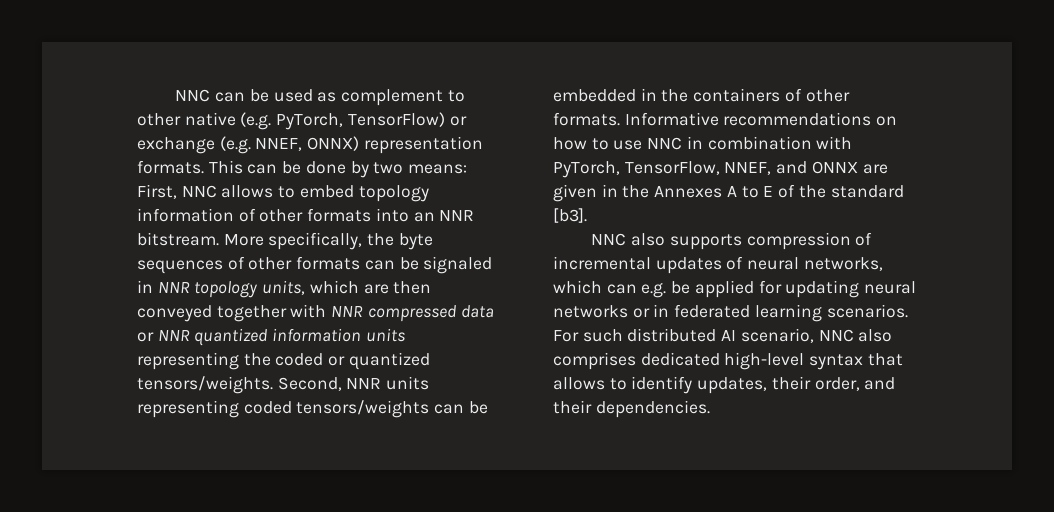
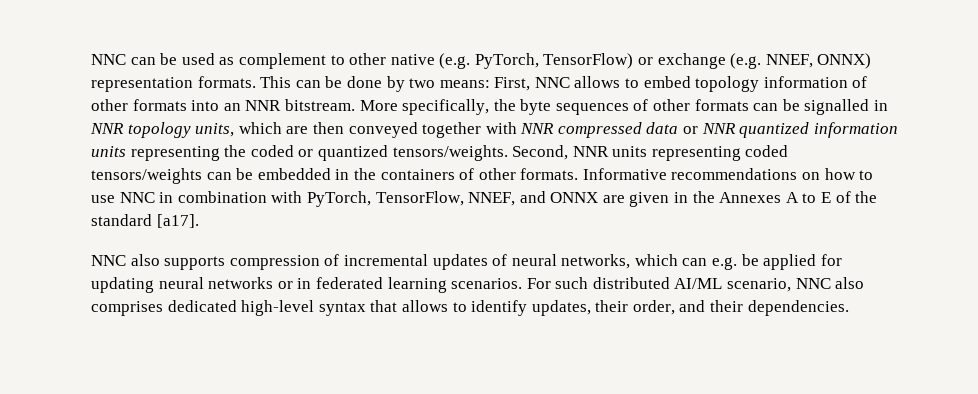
[423,256,493,274] signaled -> [804,99,870,115] signalled
[553,208,587,223] [b3]. -> [156,214,199,228] [a17].
[721,330,737,341] AI -> [674,278,723,289] AI/ML

